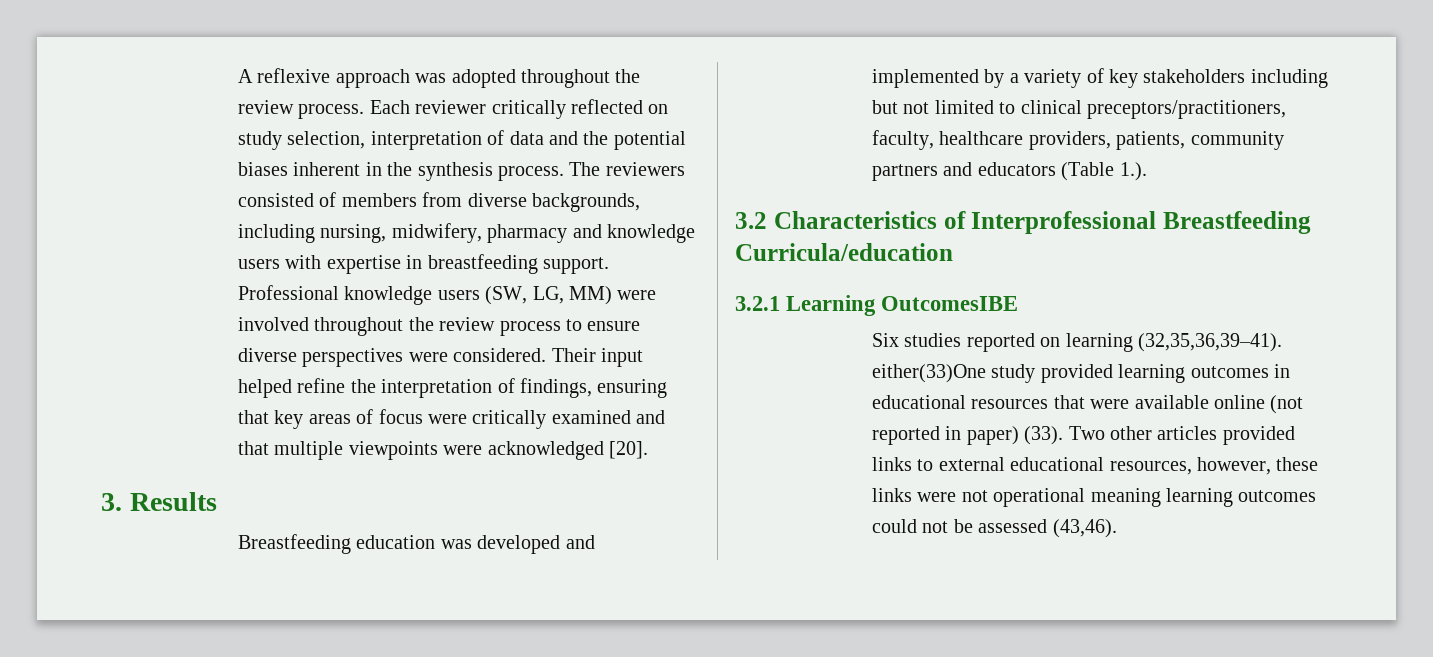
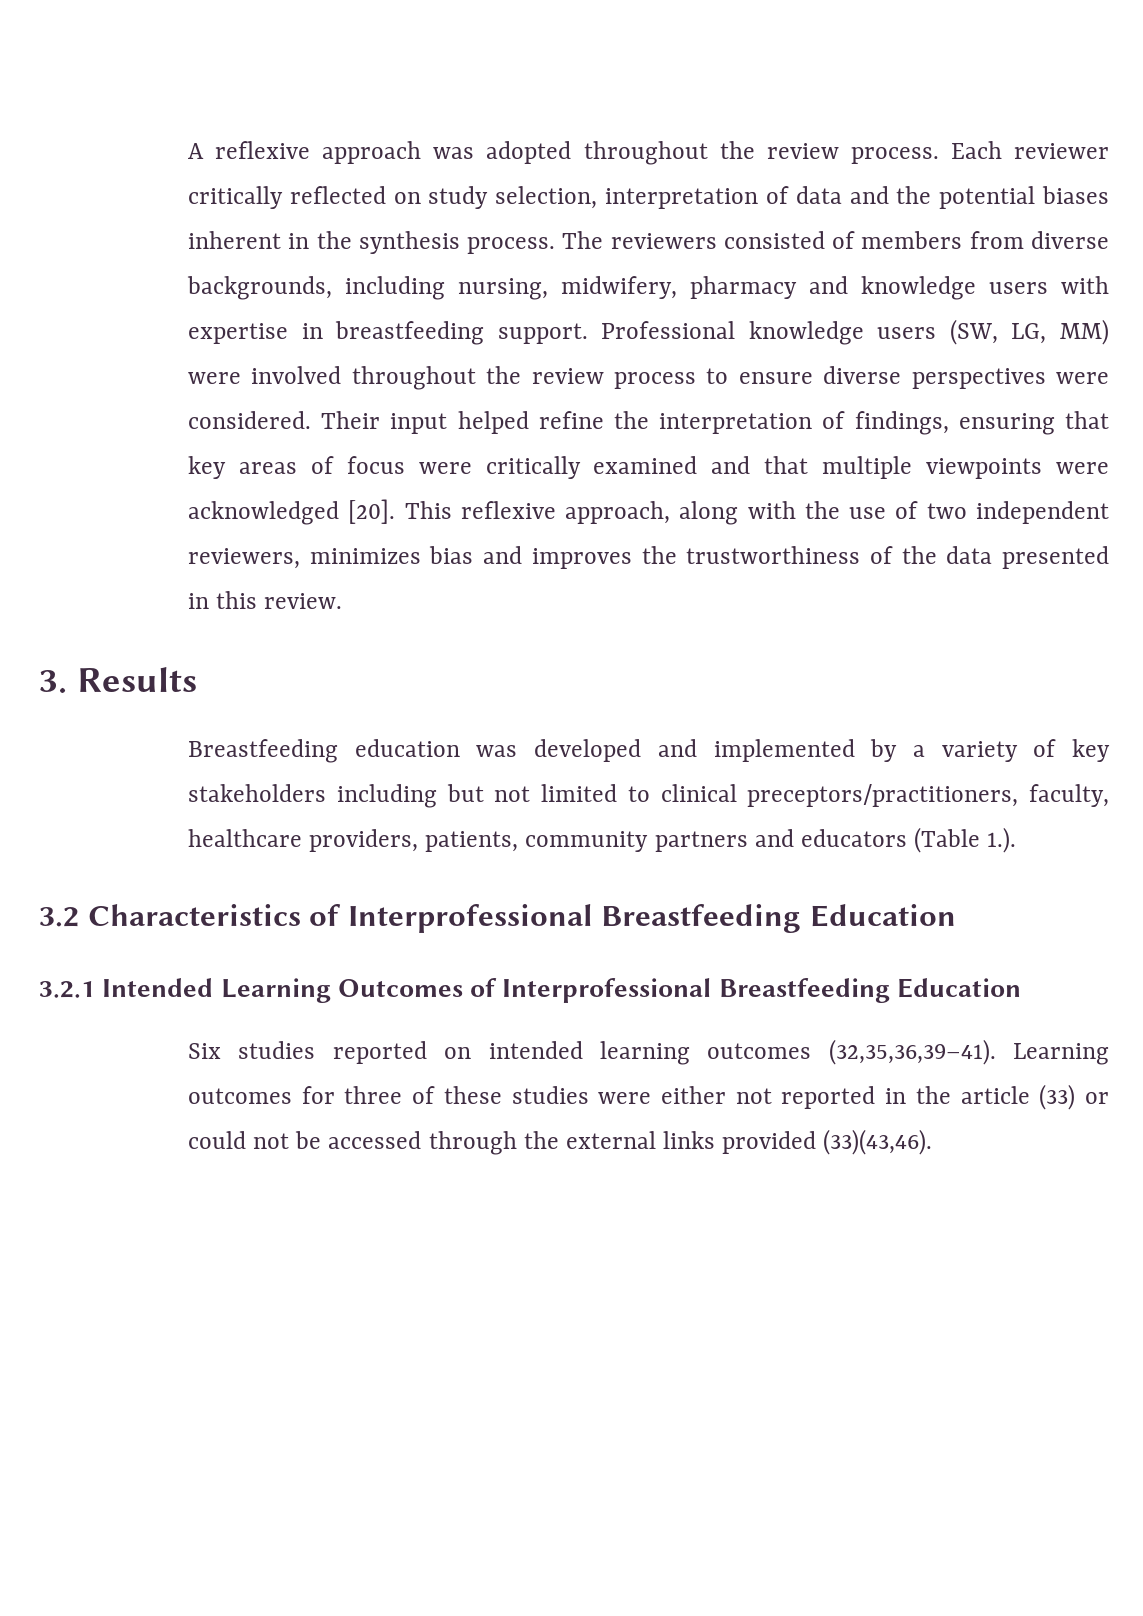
(649, 450) none -> [404,501,1110,525] [187,546,1110,569] [187,591,343,609] This reflexive approach, along with the use of two independent reviewers, minimizes bias and improves the trustworthiness of the data presented in this review.
[735,243,953,261] Curricula/education -> [809,904,956,927] Education
[786,295,1019,316] [872,333,1283,352] [872,364,1291,383] [872,395,1304,414] [872,426,1295,445] [872,457,1319,475] [872,488,1317,507] [872,519,1117,538] Learning OutcomesIBE // Six studies reported on learning (32,35,36,39–41). either(33)One study provided learning outcomes in educational resources that were available online (not reported in paper) (33). Two other articles provided links to external educational resources, however, these links were not operational meaning learning outcomes could not be assessed (43,46). -> [102,978,1022,1003] [187,1039,1109,1065] [187,1084,1109,1110] [187,1129,933,1155] Intended Learning Outcomes of Interprofessional Breastfeeding Education // Six studies reported on intended learning outcomes (32,35,36,39–41). Learning outcomes for three of these studies were either not reported in the article (33) or could not be accessed through the external links provided (33)(43,46).

